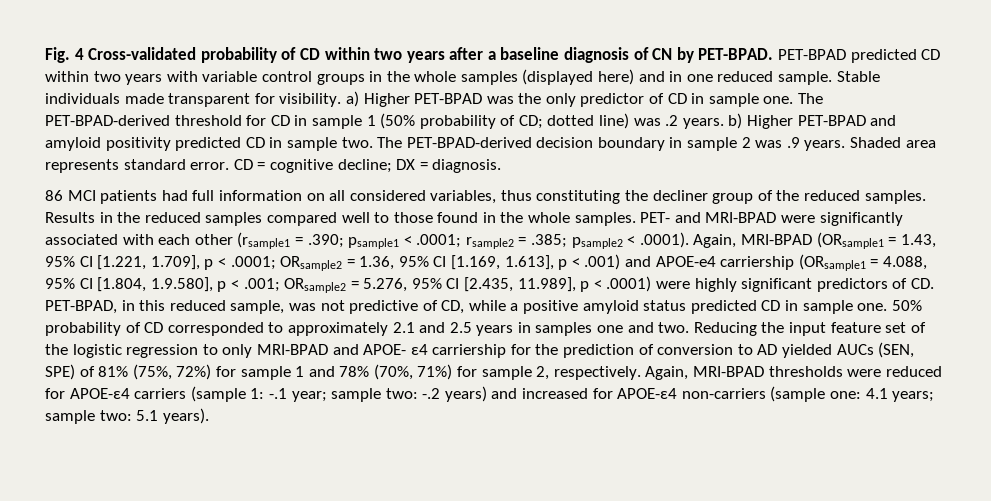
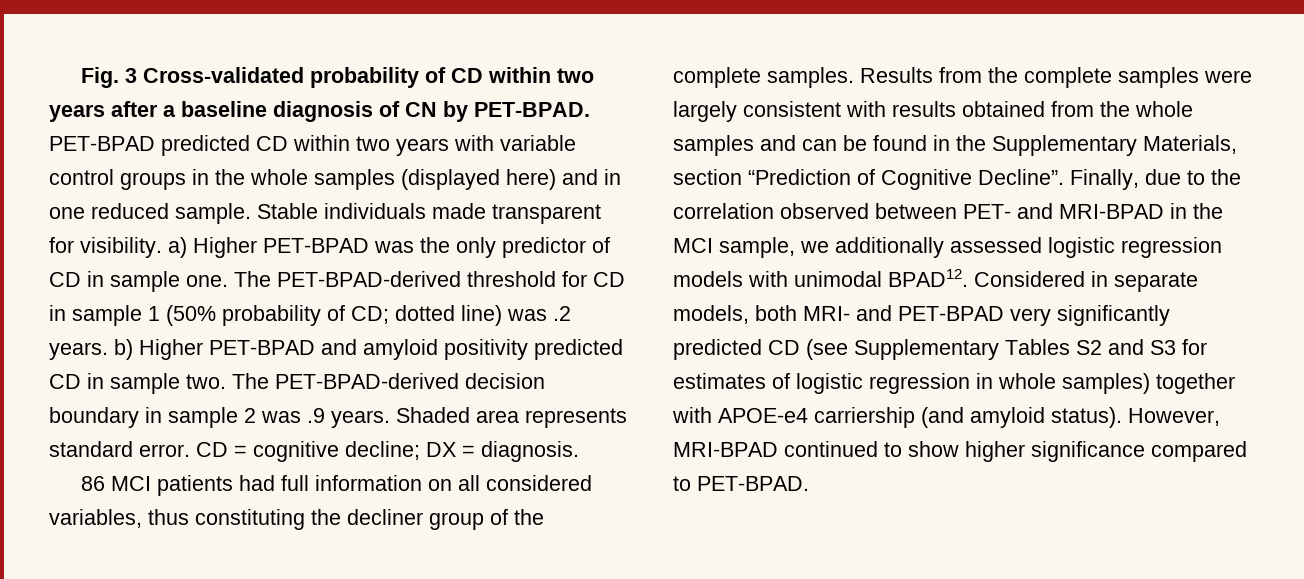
[74,48,84,60] 4 -> [125,68,138,83] 3
[804,190,861,201] reduced -> [673,67,761,88] complete
[99,212,903,226] [45,232,936,249] [45,254,927,271] [45,276,934,293] [45,300,922,314] [45,322,926,336] [45,342,915,358] [45,364,942,380] [45,386,935,402] [45,408,209,424] in the reduced samples compared well to those found in the whole samples. PET- and MRI-BPAD were significantly associated with each other (rsample1 = .390; psample1 < .0001; rsample2 = .385; psample2 < .0001). Again, MRI-BPAD (ORsample1 = 1.43, 95% CI [1.221, 1.709], p < .0001; ORsample2 = 1.36, 95% CI [1.169, 1.613], p < .001) and APOE-e4 carriership (ORsample1 = 4.088, 95% CI [1.804, 1.9.580], p < .001; ORsample2 = 5.276, 95% CI [2.435, 11.989], p < .0001) were highly significant predictors of CD. PET-BPAD, in this reduced sample, was not predictive of CD, while a positive amyloid status predicted CD in sample one. 50% probability of CD corresponded to approximately 2.1 and 2.5 years in samples one and two. Reducing the input feature set of the logistic regression to only MRI-BPAD and APOE- ε4 carriership for the prediction of conversion to AD yielded AUCs (SEN, SPE) of 81% (75%, 72%) for sample 1 and 78% (70%, 71%) for sample 2, respectively. Again, MRI-BPAD thresholds were reduced for APOE-ε4 carriers (sample 1: -.1 year; sample two: -.2 years) and increased for APOE-ε4 non-carriers (sample one: 4.1 years; sample two: 5.1 years). -> [939,67,1252,88] [673,101,1193,122] [673,135,1237,156] [673,169,1241,190] [673,203,1223,219] [673,237,1222,258] [673,269,1198,292] [673,305,1170,326] [673,339,1207,360] [673,373,1235,394] [672,407,1220,428] [673,441,1247,462] [673,476,809,491] from the complete samples were largely consistent with results obtained from the whole samples and can be found in the Supplementary Materials, section “Prediction of Cognitive Decline”. Finally, due to the correlation observed between PET- and MRI-BPAD in the MCI sample, we additionally assessed logistic regression models with unimodal BPAD12. Considered in separate models, both MRI- and PET-BPAD very significantly predicted CD (see Supplementary Tables S2 and S3 for estimates of logistic regression in whole samples) together with APOE-e4 carriership (and amyloid status). However, MRI-BPAD continued to show higher significance compared to PET-BPAD.

